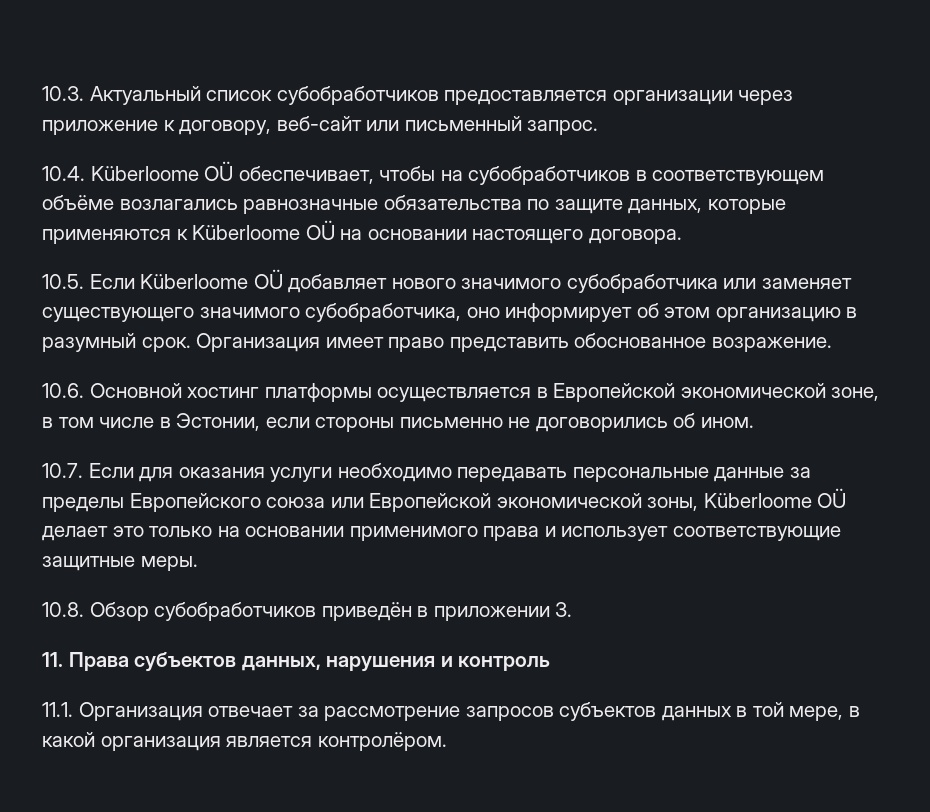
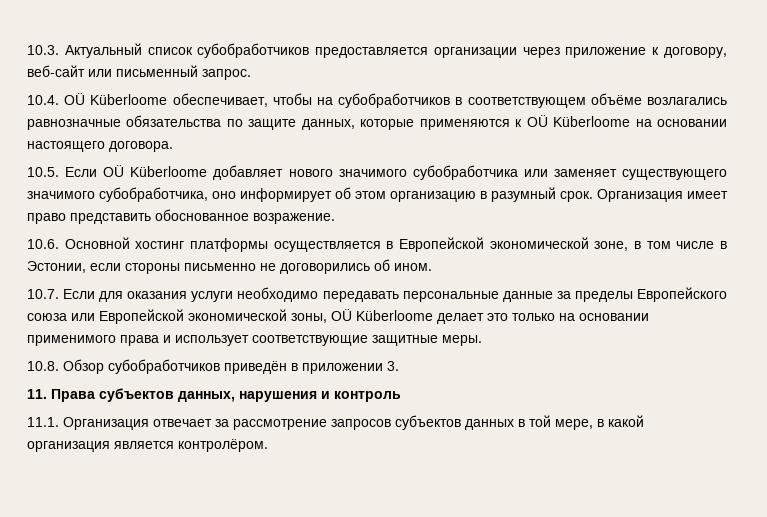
[90,161,234,181] Küberloome OÜ -> [64,93,168,105] OÜ Küberloome
[192,220,335,240] Küberloome OÜ -> [526,115,631,127] OÜ Küberloome
[140,269,283,289] Küberloome OÜ -> [103,165,208,177] OÜ Küberloome
[703,488,847,508] Küberloome OÜ -> [331,309,433,321] OÜ Küberloome

